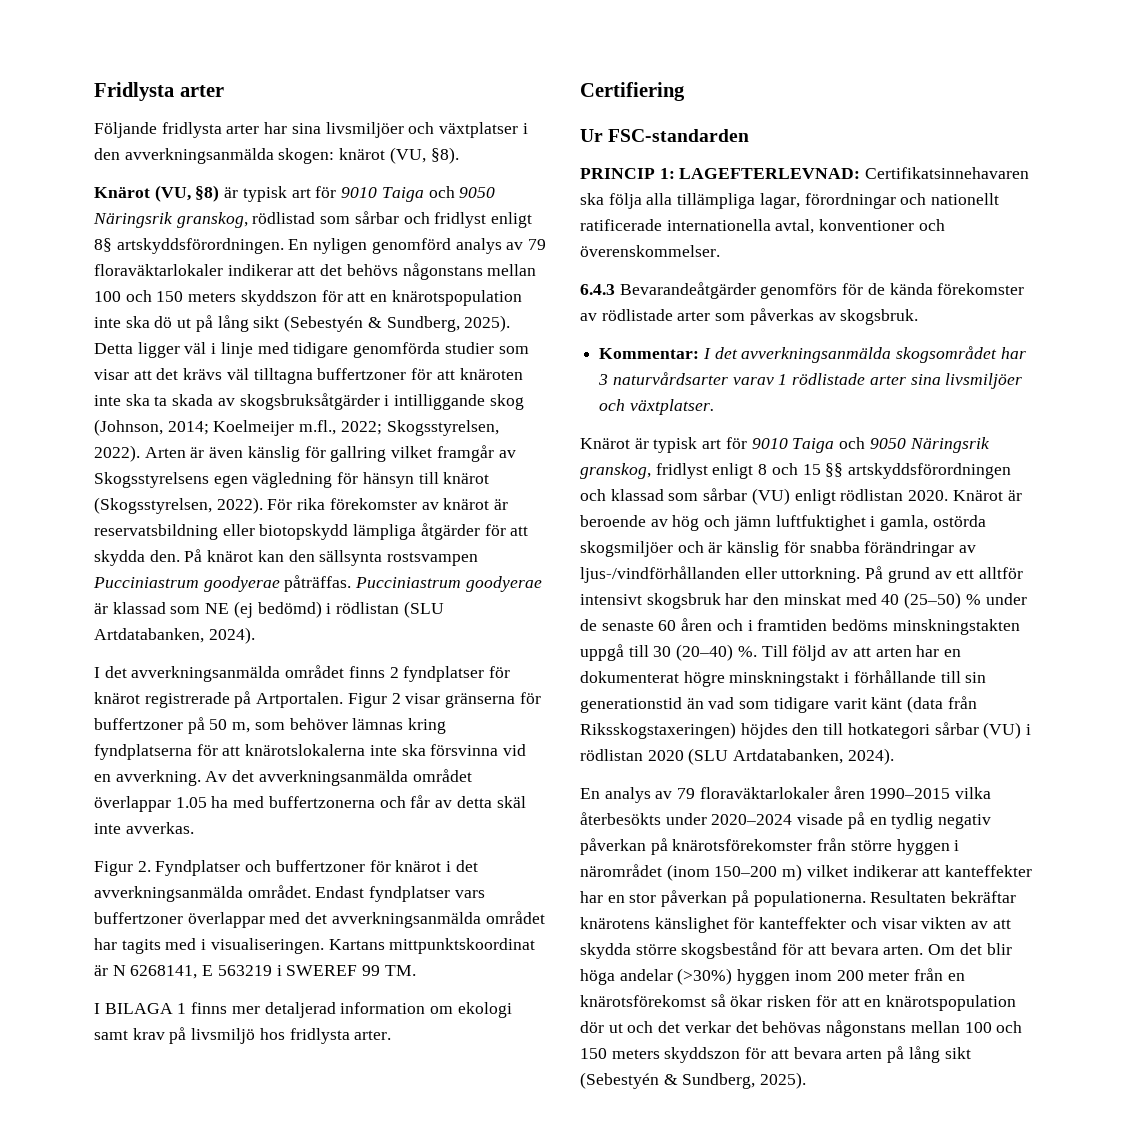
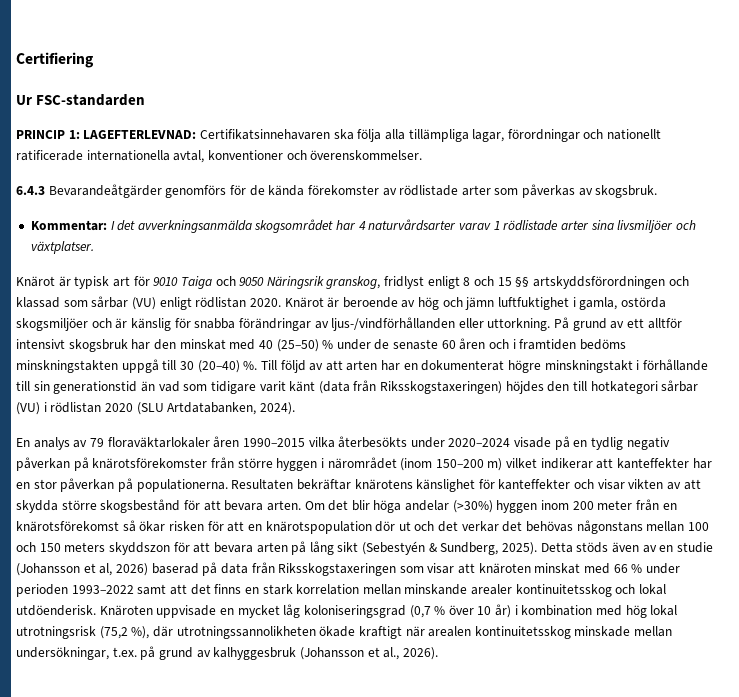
[94,82,224,101] [94,122,528,138] [94,147,459,164] [94,185,496,202] [93,211,533,228] [94,238,547,254] [94,263,537,280] [94,290,522,306] [94,315,511,332] [94,342,529,358] [94,368,523,384] [94,393,524,410] [94,419,499,436] [94,445,516,462] [94,472,490,488] [94,497,509,514] [94,523,529,540] [94,549,479,566] [93,575,542,592] [94,601,444,618] [94,627,255,644] [94,665,511,682] [94,691,541,708] [94,717,447,734] [94,744,527,760] [94,769,472,786] [94,795,526,812] [94,822,194,834] [94,860,478,876] [94,885,485,902] [94,911,545,928] [94,938,536,954] [94,965,416,979] [94,1002,512,1018] [94,1027,392,1044] Fridlysta arter // Följande fridlysta arter har sina livsmiljöer och växtplatser i den avverkningsanmälda skogen: knärot (VU, §8). // Knärot (VU, §8) är typisk art för 9010 Taiga och 9050 Näringsrik granskog, rödlistad som sårbar och fridlyst enligt 8§ artskyddsförordningen. En nyligen genomförd analys av 79 floraväktarlokaler indikerar att det behövs någonstans mellan 100 och 150 meters skyddszon för att en knärotspopulation inte ska dö ut på lång sikt (Sebestyén & Sundberg, 2025). Detta ligger väl i linje med tidigare genomförda studier som visar att det krävs väl tilltagna buffertzoner för att knäroten inte ska ta skada av skogsbruksåtgärder i intilliggande skog (Johnson, 2014; Koelmeijer m.fl., 2022; Skogsstyrelsen, 2022). Arten är även känslig för gallring vilket framgår av Skogsstyrelsens egen vägledning för hänsyn till knärot (Skogsstyrelsen, 2022). För rika förekomster av knärot är reservatsbildning eller biotopskydd lämpliga åtgärder för att skydda den. På knärot kan den sällsynta rostsvampen Pucciniastrum goodyerae påträffas. Pucciniastrum goodyerae är klassad som NE (ej bedömd) i rödlistan (SLU Artdatabanken, 2024). // I det avverkningsanmälda området finns 2 fyndplatser för knärot registrerade på Artportalen. Figur 2 visar gränserna för buffertzoner på 50 m, som behöver lämnas kring fyndplatserna för att knärotslokalerna inte ska försvinna vid en avverkning. Av det avverkningsanmälda området överlappar 1.05 ha med buffertzonerna och får av detta skäl inte avverkas. // Figur 2. Fyndplatser och buffertzoner för knärot i det avverkningsanmälda området. Endast fyndplatser vars buffertzoner överlappar med det avverkningsanmälda området har tagits med i visualiseringen. Kartans mittpunktskoordinat är N 6268141, E 563219 i SWEREF 99 TM. // I BILAGA 1 finns mer detaljerad information om ekologi samt krav på livsmiljö hos fridlysta arter. // -> (16, 60) none
[598,374,609,385] 3 -> [358,221,366,230] 4
(807, 1080) none -> [540,542,713,553] [16,562,680,576] [16,584,667,597] [16,604,678,618] [16,626,673,639] [16,646,438,660] Detta stöds även av en studie (Johansson et al, 2026) baserad på data från Riksskogstaxeringen som visar att knäroten minskat med 66 % under perioden 1993–2022 samt att det finns en stark korrelation mellan minskande arealer kontinuitetsskog och lokal utdöenderisk. Knäroten uppvisade en mycket låg koloniseringsgrad (0,7 % över 10 år) i kombination med hög lokal utrotningsrisk (75,2 %), där utrotningssannolikheten ökade kraftigt när arealen kontinuitetsskog minskade mellan undersökningar, t.ex. på grund av kalhyggesbruk (Johansson et al., 2026).

